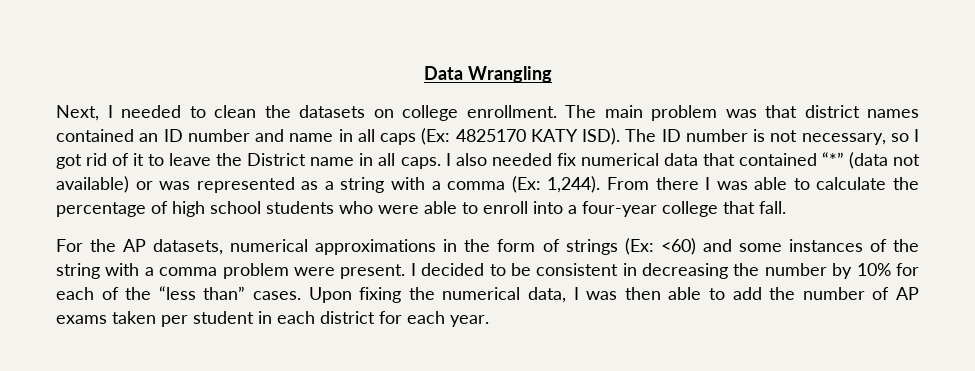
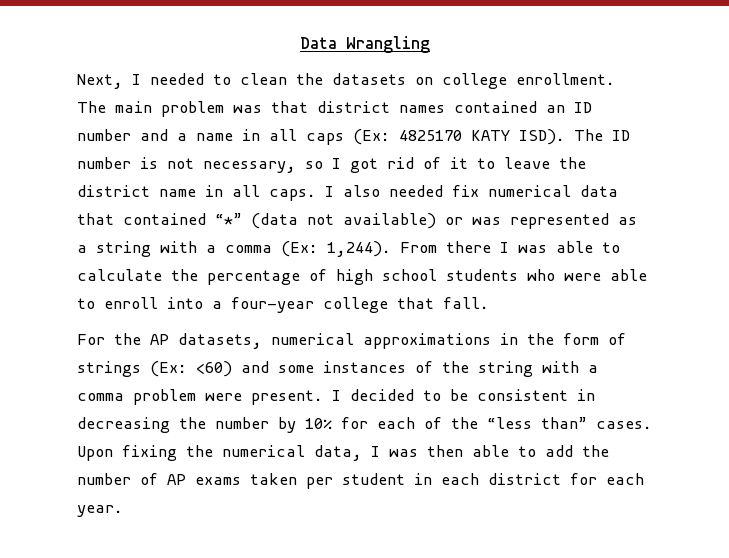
(284, 135) none -> [177,133,187,141] a
[247,153,307,166] District -> [77,185,150,197] district

